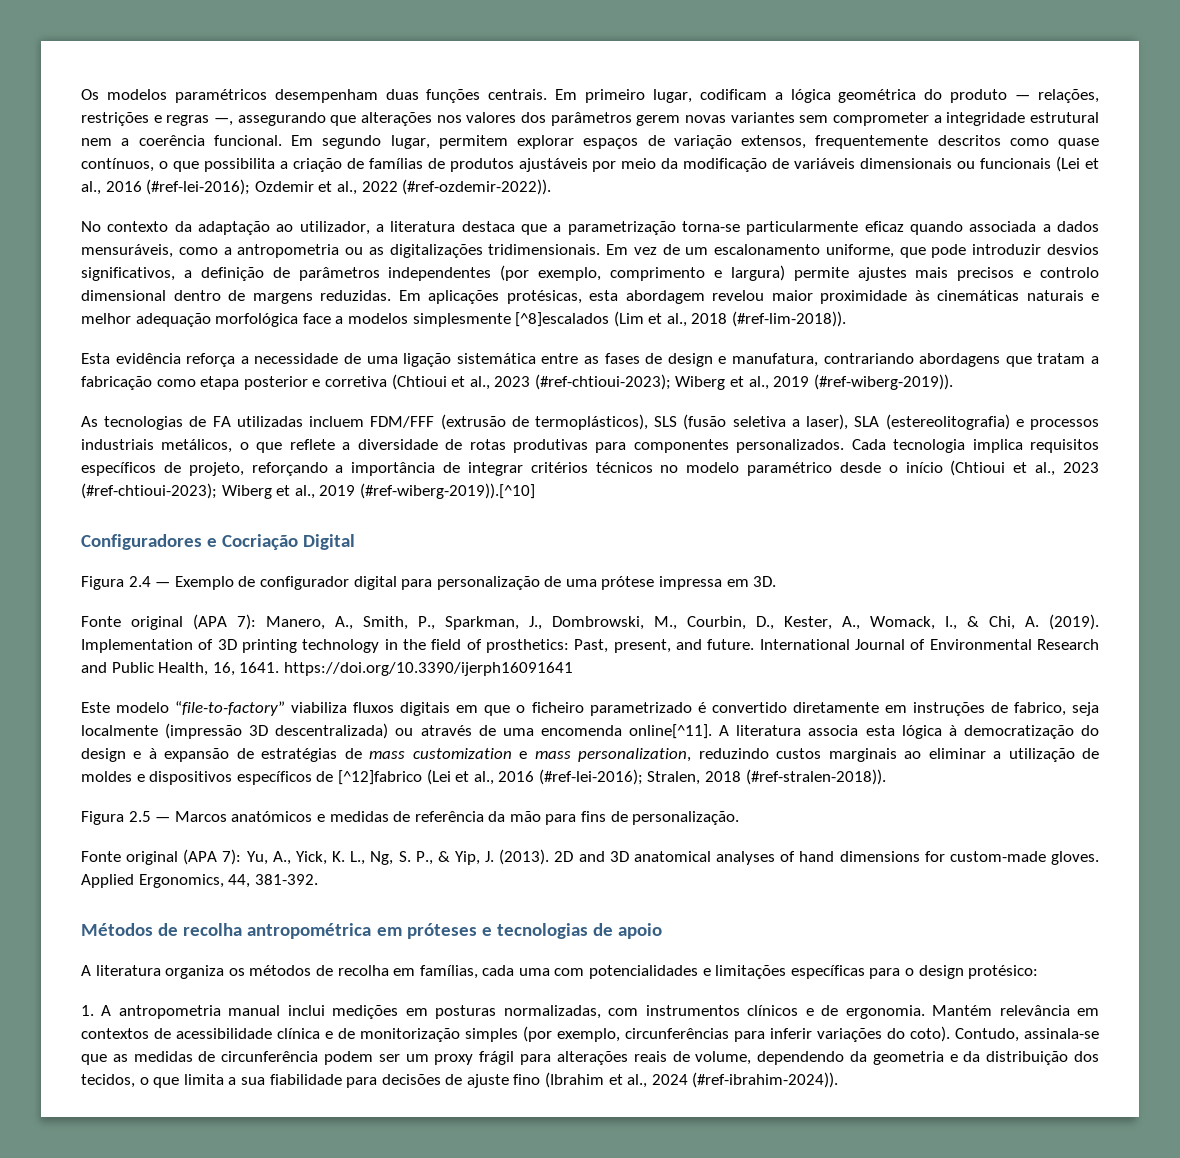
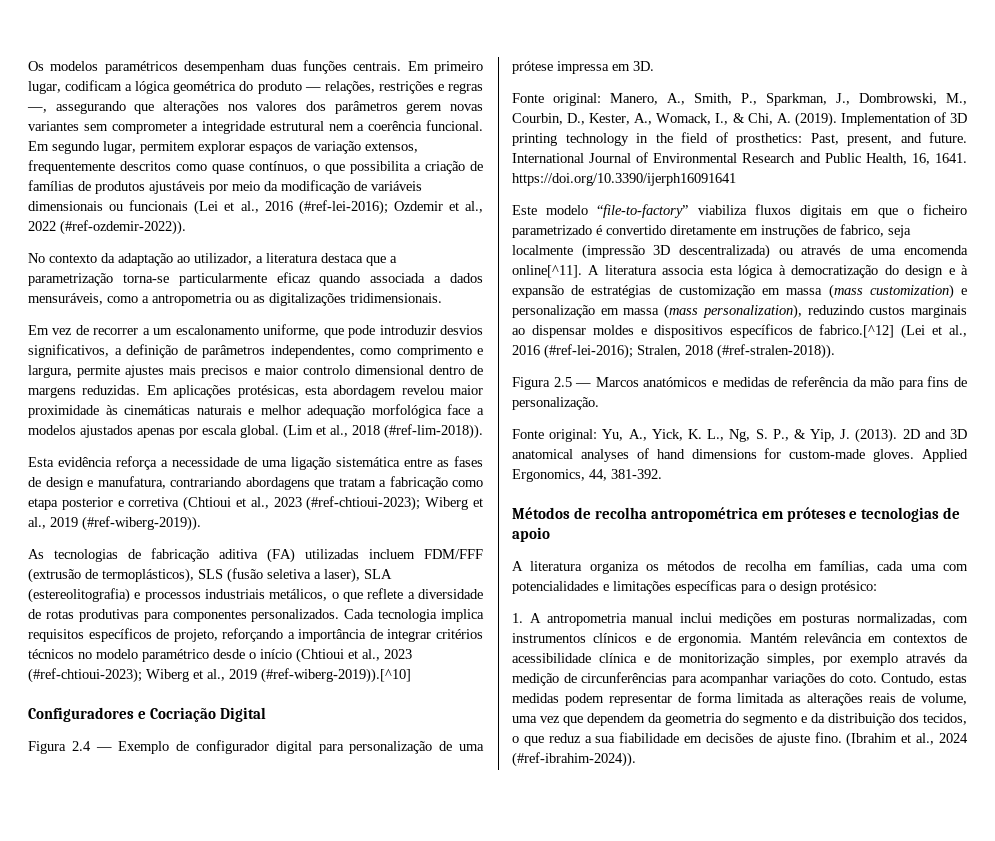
(601, 249) none -> (442, 298) //
(680, 249) none -> [93,328,150,335] recorrer a
[388,265,602,281] independentes (por exemplo, -> [270,345,391,358] independentes, como
[730,265,785,281] largura) -> [28,365,72,378] largura,
(1032, 274) none -> [264,365,298,375] maior
[412,312,610,327] simplesmente [^8]escalados -> [80,425,279,438] ajustados apenas por escala global.
[212,416,231,427] FA -> [151,548,295,563] fabricação aditiva (FA)
[131,614,256,630] original (APA 7): -> [553,93,601,106] original:
[369,748,1100,762] mass customization e mass personalization, reduzindo custos marginais ao eliminar a utilização de -> [678,284,967,299] [512,304,967,319] [512,325,586,338] customização em massa (mass customization) e personalização em massa (mass personalization), reduzindo custos marginais ao dispensar
[337,770,422,785] [^12]fabrico -> [819,324,895,338] fabrico.[^12]
[126,849,242,865] original (APA 7): -> [549,429,598,442] original:
[465,1026,620,1042] simples (por exemplo, -> [767,653,968,666] [512,673,577,686] simples, por exemplo através da medição de
[770,1028,812,1039] inferir -> [700,673,769,686] acompanhar
[910,1026,1099,1042] [81,1051,944,1065] coto). Contudo, assinala-se que as medidas de circunferência podem ser um proxy frágil para alterações reais de volume, dependendo da geometria -> [848,673,967,685] [512,692,967,706] [512,713,797,726] coto. Contudo, estas medidas podem representar de forma limitada as alterações reais de volume, uma vez que dependem da geometria do segmento
[183,1074,224,1085] limita -> [548,733,581,743] reduz
[346,1077,378,1088] para -> [684,736,703,743] em
[513,1074,541,1085] fino -> [814,732,842,743] fino.

